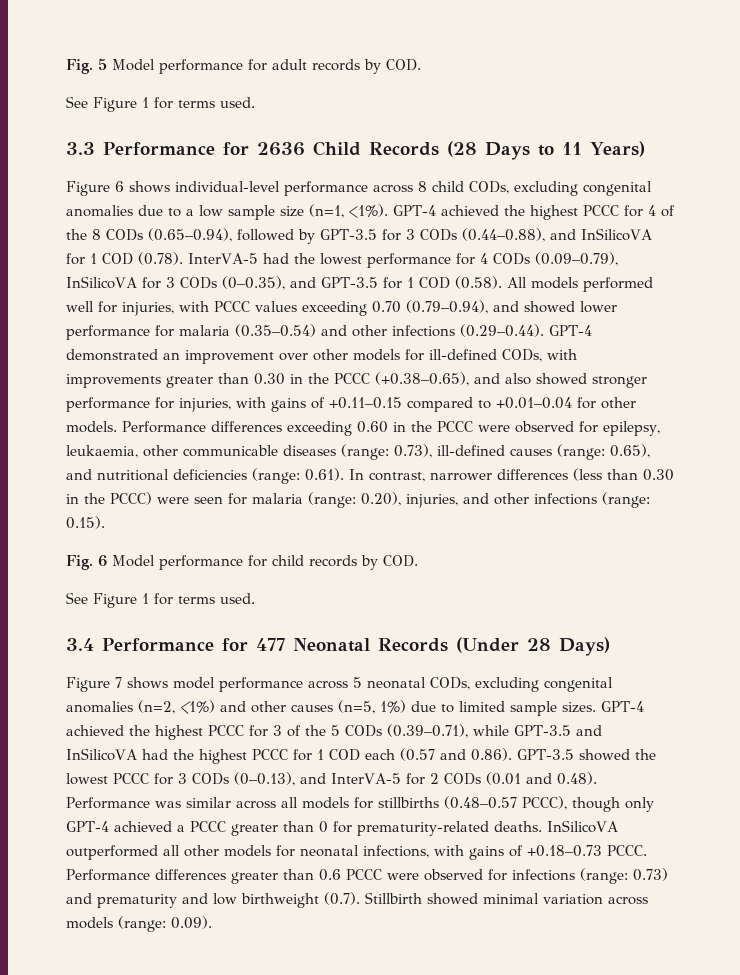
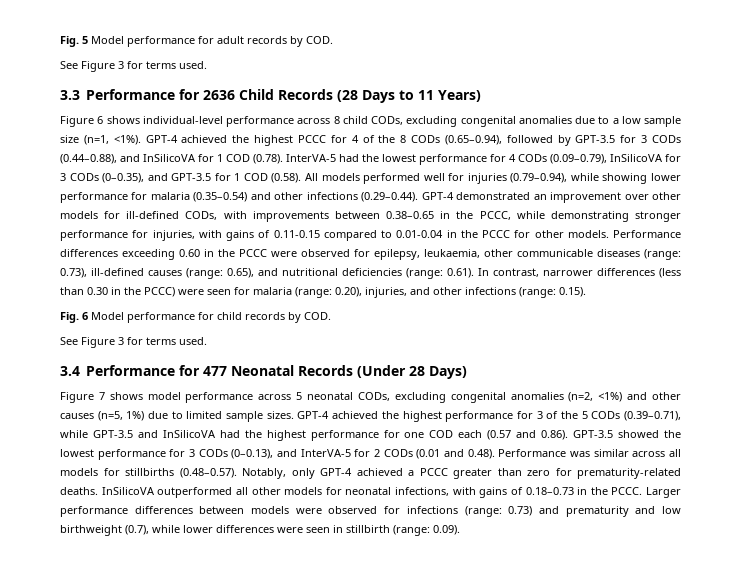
[142,97,149,108] 1 -> [118,61,124,69] 3
[122,300,575,316] injuries, with PCCC values exceeding 0.70 (0.79–0.94), and showed -> [467,173,648,184] injuries (0.79–0.94), while showing
[166,372,587,388] greater than 0.30 in the PCCC (+0.38–0.65), and also showed -> [334,211,629,222] between 0.38–0.65 in the PCCC, while demonstrating
[329,397,402,409] +0.11–0.15 -> [273,230,320,238] 0.11-0.15
[496,397,572,409] +0.01–0.04 -> [396,230,510,238] 0.01-0.04 in the PCCC
[142,593,149,604] 1 -> [118,337,124,345] 3
[208,725,244,736] PCCC -> [445,411,514,422] performance
[251,749,324,761] PCCC for 1 -> [310,430,425,441] performance for one
[113,773,149,784] PCCC -> [97,449,166,460] performance
[444,796,620,812] (0.48–0.57 PCCC), though -> [179,468,286,479] (0.48–0.57). Notably,
[319,821,328,833] 0 -> [527,470,550,476] zero
[527,845,647,857] [66,869,382,884] +0.18–0.73 PCCC. Performance differences greater than 0.6 PCCC -> [525,487,681,498] [60,506,290,517] 0.18–0.73 in the PCCC. Larger performance differences between models
[324,892,648,905] [66,917,113,929] (0.7). Stillbirth showed minimal variation across models -> [125,525,390,535] (0.7), while lower differences were seen in stillbirth

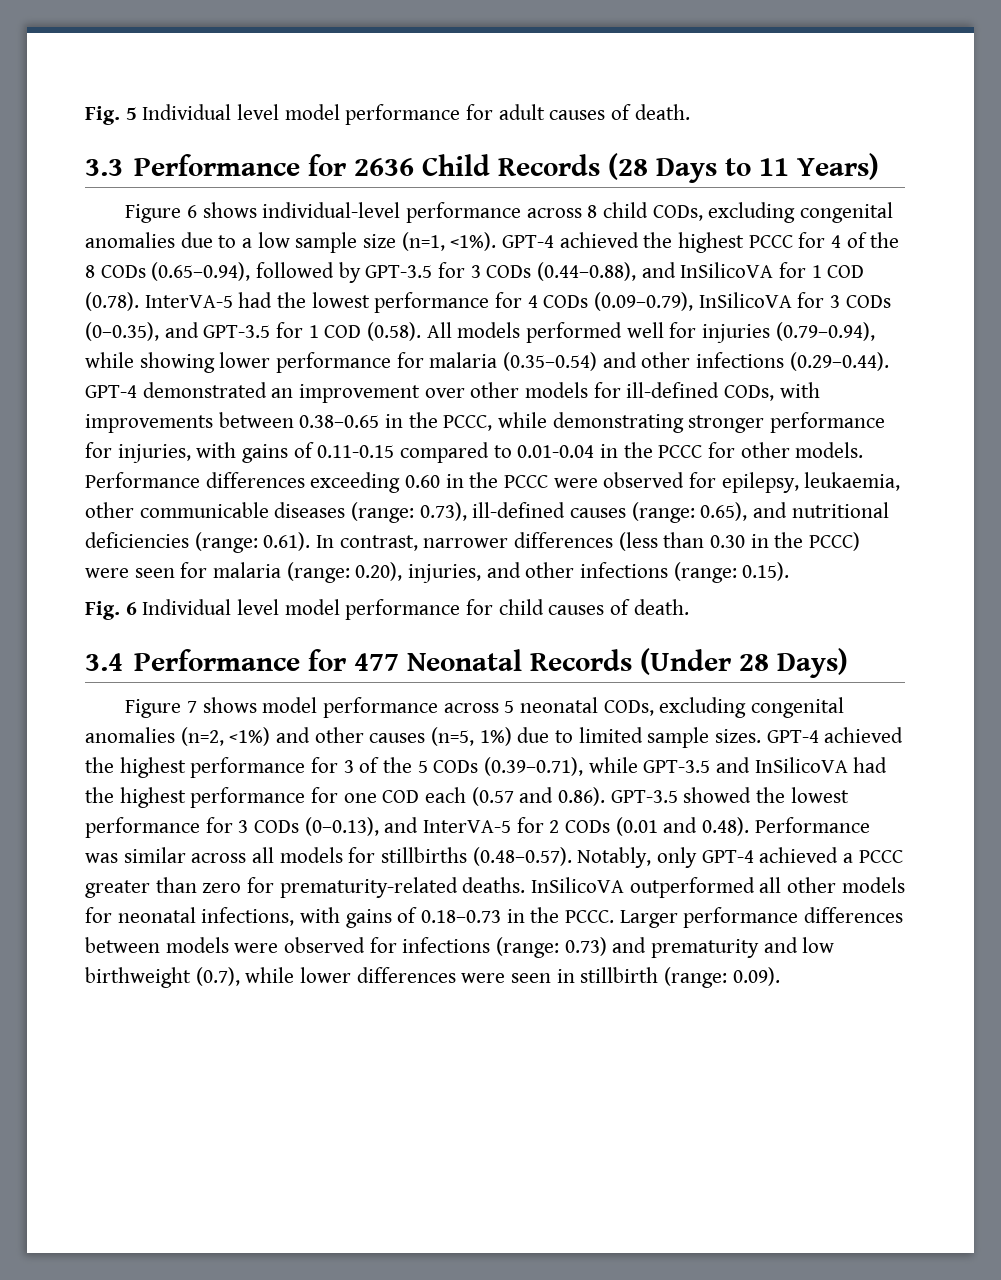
[91,36,333,47] [60,61,207,72] Model performance for adult records by COD. // See Figure 3 for terms used. -> [142,104,690,125] Individual level model performance for adult causes of death.
[91,312,331,323] [60,337,207,348] Model performance for child records by COD. // See Figure 3 for terms used. -> [142,599,689,620] Individual level model performance for child causes of death.

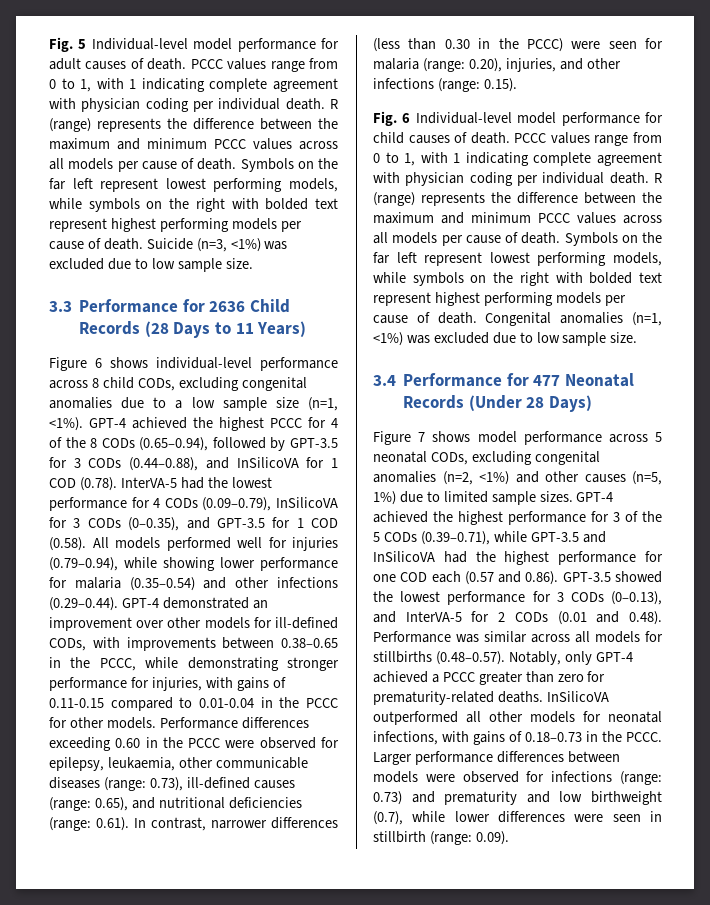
[142,104,280,120] Individual level -> [91,38,188,50] Individual-level
(690, 112) none -> [190,58,339,72] [49,78,338,92] [49,98,338,112] [49,118,338,132] [49,138,338,150] [49,158,338,172] [49,178,338,192] [49,198,339,212] [49,218,302,232] [49,238,288,252] [49,258,253,272] PCCC values range from 0 to 1, with 1 indicating complete agreement with physician coding per individual death. R (range) represents the difference between the maximum and minimum PCCC values across all models per cause of death. Symbols on the far left represent lowest performing models, while symbols on the right with bolded text represent highest performing models per cause of death. Suicide (n=3, <1%) was excluded due to low sample size.
[142,599,280,615] Individual level -> [415,112,512,124] Individual-level
(689, 607) none -> [514,132,662,146] [373,152,662,166] [373,172,662,186] [373,192,662,206] [373,212,662,224] [373,232,662,246] [373,252,662,266] [373,272,662,286] [373,292,626,306] [373,312,662,326] [373,332,638,346] PCCC values range from 0 to 1, with 1 indicating complete agreement with physician coding per individual death. R (range) represents the difference between the maximum and minimum PCCC values across all models per cause of death. Symbols on the far left represent lowest performing models, while symbols on the right with bolded text represent highest performing models per cause of death. Congenital anomalies (n=1, <1%) was excluded due to low sample size.

